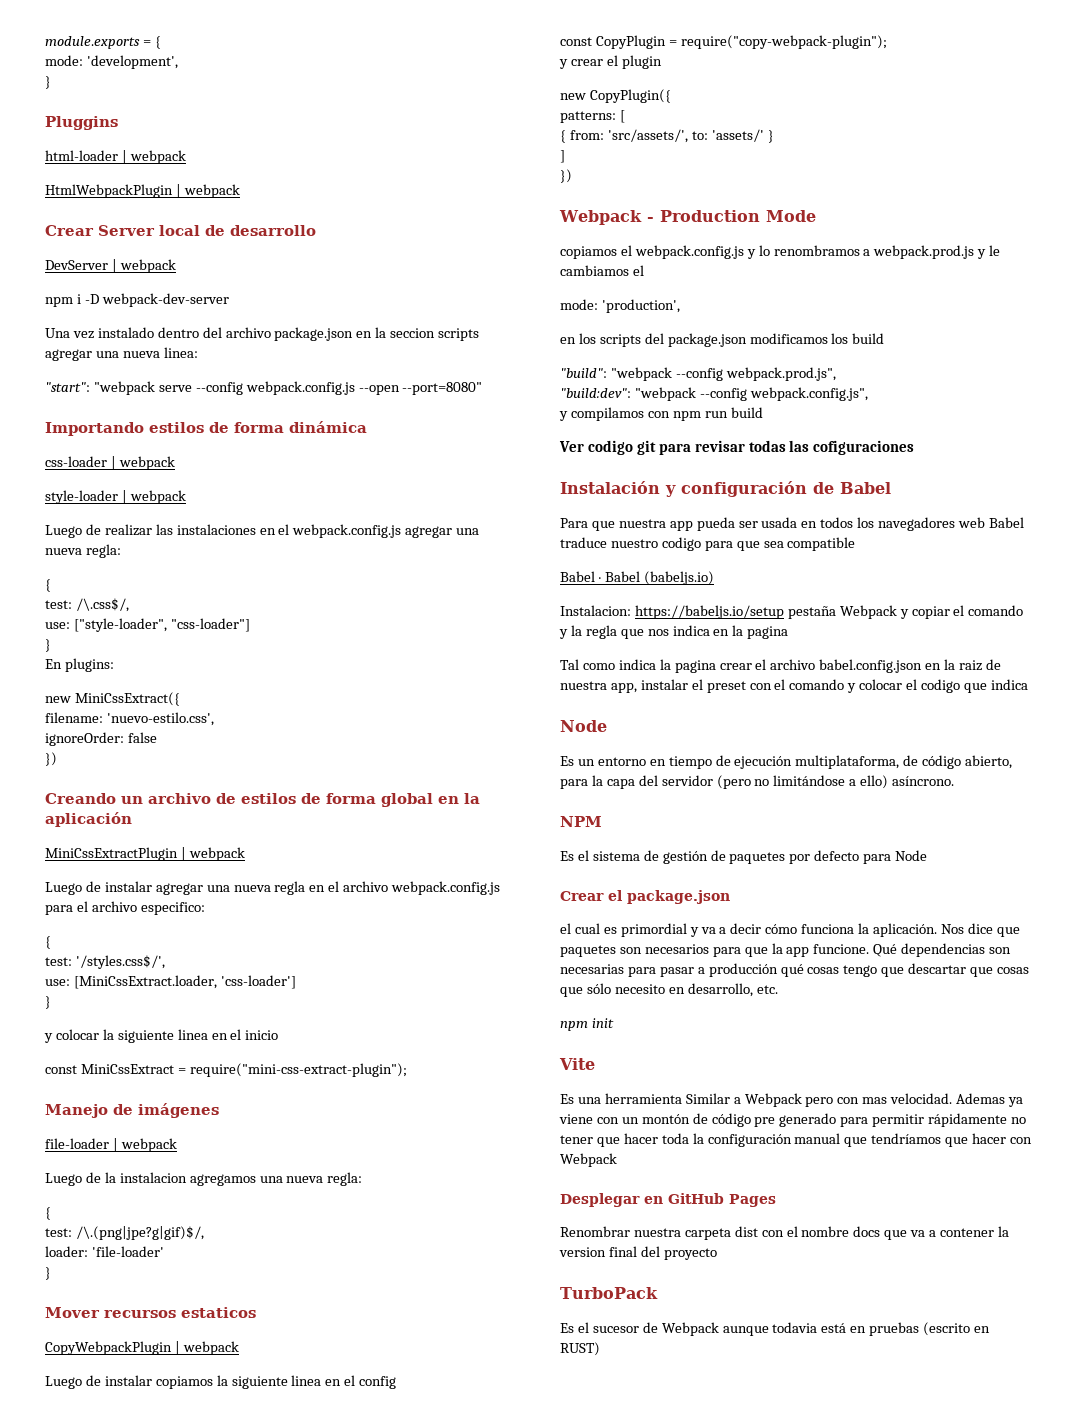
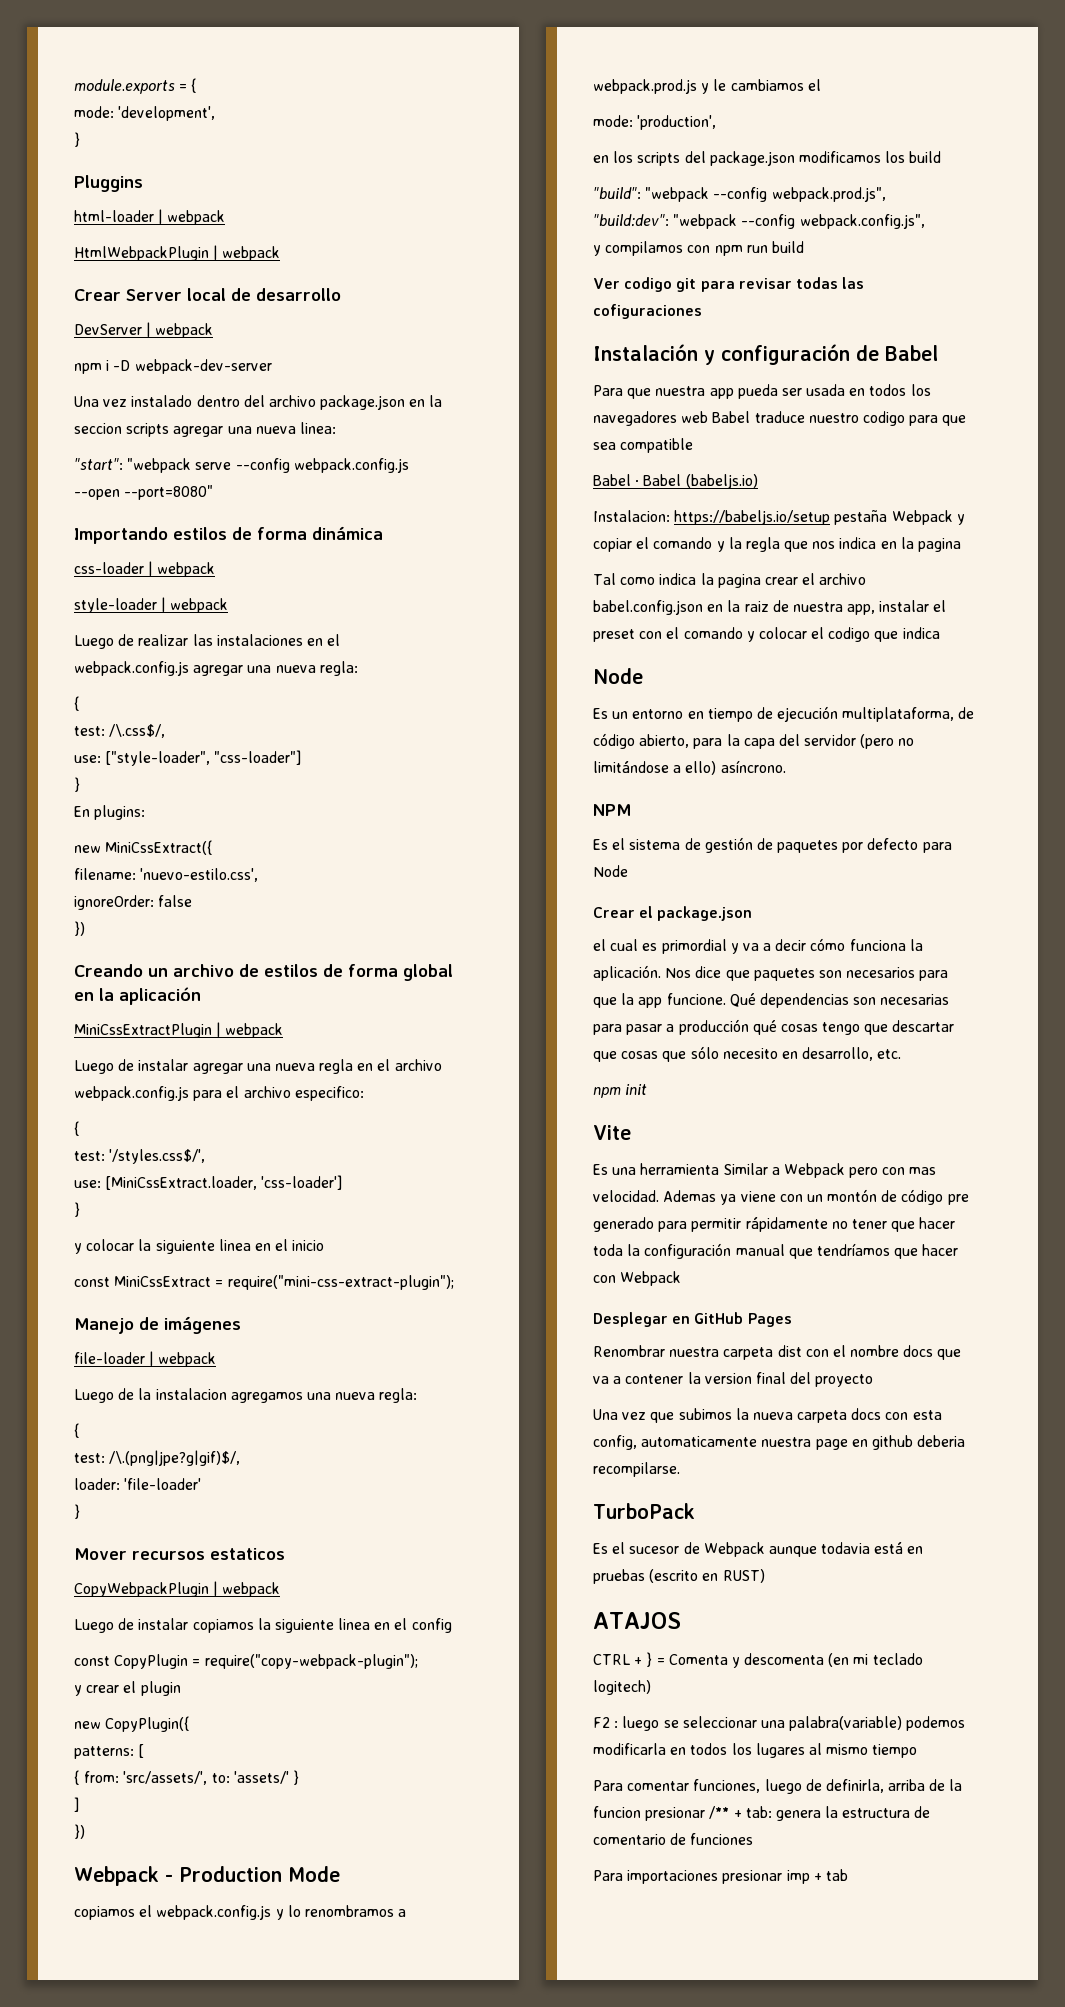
(717, 1254) none -> [593,1408,942,1423] [593,1435,966,1450] [593,1462,680,1477] // Una vez que subimos la nueva carpeta docs con esta config, automaticamente nuestra page en github deberia recompilarse.
(600, 1349) none -> [593,1612,681,1629] [593,1652,923,1668] [593,1680,651,1695] [593,1716,966,1731] [593,1743,918,1758] [593,1779,963,1794] [593,1806,931,1821] [593,1833,754,1845] [593,1869,848,1884] // ATAJOS // CTRL + } = Comenta y descomenta (en mi teclado logitech) // F2 : luego se seleccionar una palabra(variable) podemos modificarla en todos los lugares al mismo tiempo // Para comentar funciones, luego de definirla, arriba de la funcion presionar /** + tab: genera la estructura de comentario de funciones // Para importaciones presionar imp + tab

